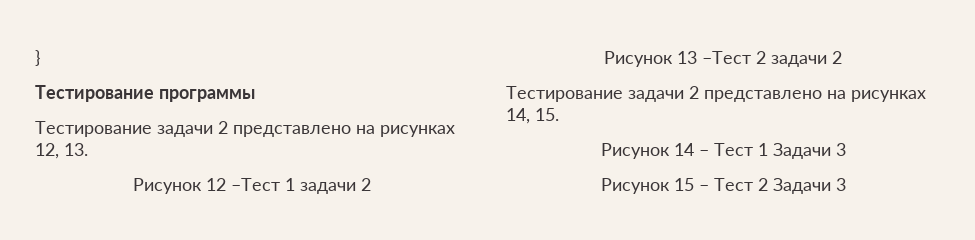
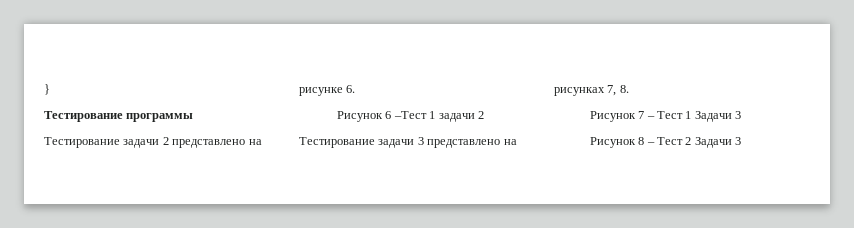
[380,125,455,137] [35,143,88,159] [133,178,226,194] рисунках 12, 13. // Рисунок 12 -> [299,85,356,96] [337,111,392,122] рисунке 6. // Рисунок 6
[604,51,842,67] [506,86,926,102] [506,108,559,124] [600,143,694,159] // Рисунок 13 –Тест 2 задачи 2 // Тестирование задачи 2 представлено на рисунках 14, 15. // Рисунок 14 -> [299,137,517,148] [554,85,629,96] [589,111,645,122] // Тестирование задачи 3 представлено на рисунках 7, 8. // Рисунок 7
[673,178,694,191] 15 -> [638,137,645,145] 8

